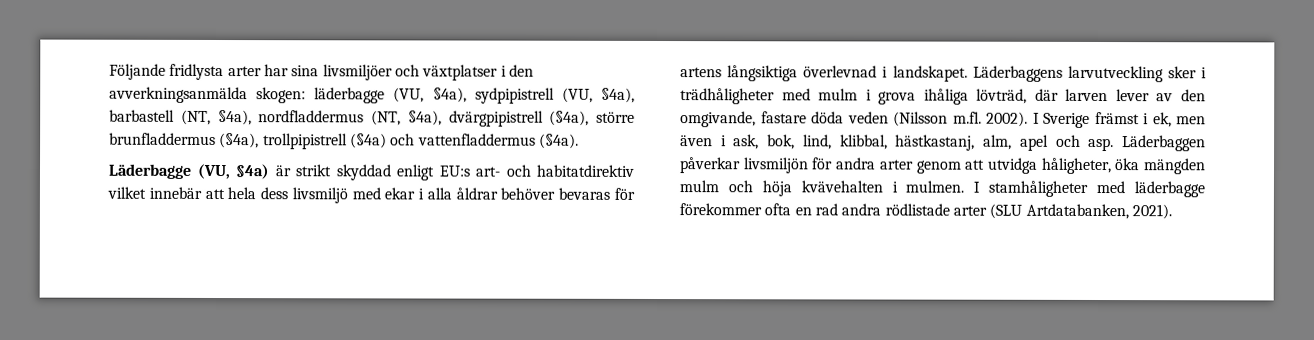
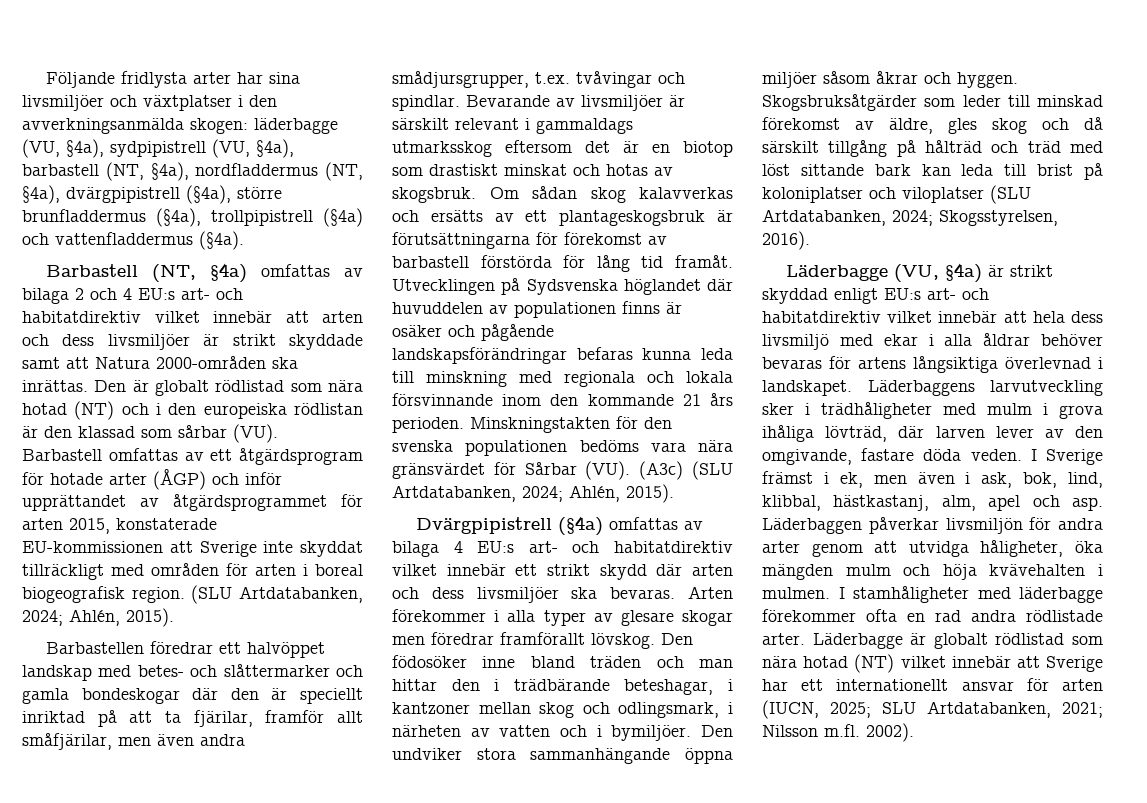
(579, 141) none -> [45,263,363,283] [22,288,243,304] [22,311,363,323] [22,334,363,350] [22,356,298,369] [22,380,363,396] [22,401,363,420] [22,424,278,443] [22,448,363,465] [22,469,282,490] [22,494,363,511] [22,518,217,534] [22,541,363,557] [22,563,363,580] [22,585,363,604] [22,608,174,627] [45,641,325,658] [22,664,363,681] [22,688,363,704] [22,710,363,727] [22,733,245,750] [392,71,685,88] [392,95,685,111] [392,118,633,134] [392,140,733,157] [392,164,673,176] [392,186,733,203] [392,210,733,226] [392,232,667,249] [392,255,733,272] [392,278,733,295] [392,301,682,318] [392,324,554,341] [392,347,733,364] [392,371,733,387] [392,393,733,406] [392,416,672,433] [392,440,733,456] [392,461,733,480] [392,484,674,503] [415,516,703,536] [392,541,733,557] [392,564,733,580] [392,586,733,603] [392,609,733,626] [392,632,693,649] [392,655,733,668] [392,679,733,695] [392,702,733,718] [392,725,733,741] [392,748,733,764] [762,71,1018,88] [762,94,1103,111] [762,117,1103,134] [762,140,1103,157] [762,163,1103,180] [762,185,1031,204] [762,209,1058,226] [762,231,810,250] // Barbastell (NT, §4a) omfattas av bilaga 2 och 4 EU:s art- och habitatdirektiv vilket innebär att arten och dess livsmiljöer är strikt skyddade samt att Natura 2000-områden ska inrättas. Den är globalt rödlistad som nära hotad (NT) och i den europeiska rödlistan är den klassad som sårbar (VU). Barbastell omfattas av ett åtgärdsprogram för hotade arter (ÅGP) och inför upprättandet av åtgärdsprogrammet för arten 2015, konstaterade EU-kommissionen att Sverige inte skyddat tillräckligt med områden för arten i boreal biogeografisk region. (SLU Artdatabanken, 2024; Ahlén, 2015). // Barbastellen föredrar ett halvöppet landskap med betes- och slåttermarker och gamla bondeskogar där den är speciellt inriktad på att ta fjärilar, framför allt småfjärilar, men även andra smådjursgrupper, t.ex. tvåvingar och spindlar. Bevarande av livsmiljöer är särskilt relevant i gammaldags utmarksskog eftersom det är en biotop som drastiskt minskat och hotas av skogsbruk. Om sådan skog kalavverkas och ersätts av ett plantageskogsbruk är förutsättningarna för förekomst av barbastell förstörda för lång tid framåt. Utvecklingen på Sydsvenska höglandet där huvuddelen av populationen finns är osäker och pågående landskapsförändringar befaras kunna leda till minskning med regionala och lokala försvinnande inom den kommande 21 års perioden. Minskningstakten för den svenska populationen bedöms vara nära gränsvärdet för Sårbar (VU). (A3c) (SLU Artdatabanken, 2024; Ahlén, 2015). // Dvärgpipistrell (§4a) omfattas av bilaga 4 EU:s art- och habitatdirektiv vilket innebär ett strikt skydd där arten och dess livsmiljöer ska bevaras. Arten förekommer i alla typer av glesare skogar men föredrar framförallt lövskog. Den födosöker inne bland träden och man hittar den i trädbärande beteshagar, i kantzoner mellan skog och odlingsmark, i närheten av vatten och i bymiljöer. Den undviker stora sammanhängande öppna miljöer såsom åkrar och hyggen. Skogsbruksåtgärder som leder till minskad förekomst av äldre, gles skog och då särskilt tillgång på hålträd och träd med löst sittande bark kan leda till brist på koloniplatser och viloplatser (SLU Artdatabanken, 2024; Skogsstyrelsen, 2016).
[847,111,1028,127] veden (Nilsson m.fl. 2002). -> [970,449,1022,461] veden.
[952,203,1172,220] arter (SLU Artdatabanken, 2021). -> [762,633,1103,649] [762,654,1103,673] [762,678,1103,691] [762,700,1103,719] [762,723,914,742] arter. Läderbagge är globalt rödlistad som nära hotad (NT) vilket innebär att Sverige har ett internationellt ansvar för arten (IUCN, 2025; SLU Artdatabanken, 2021; Nilsson m.fl. 2002).

